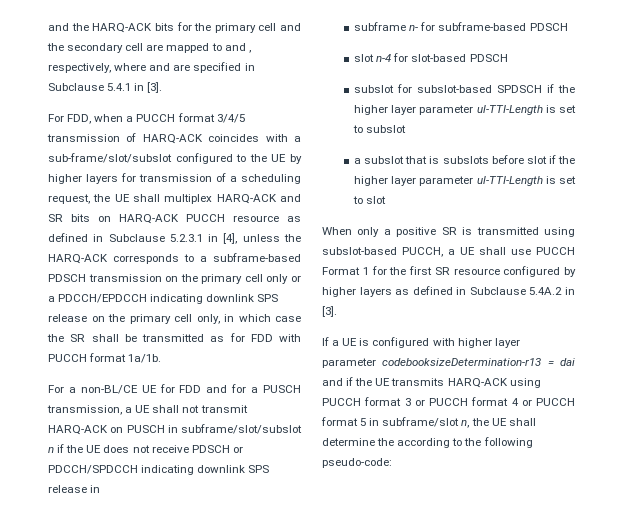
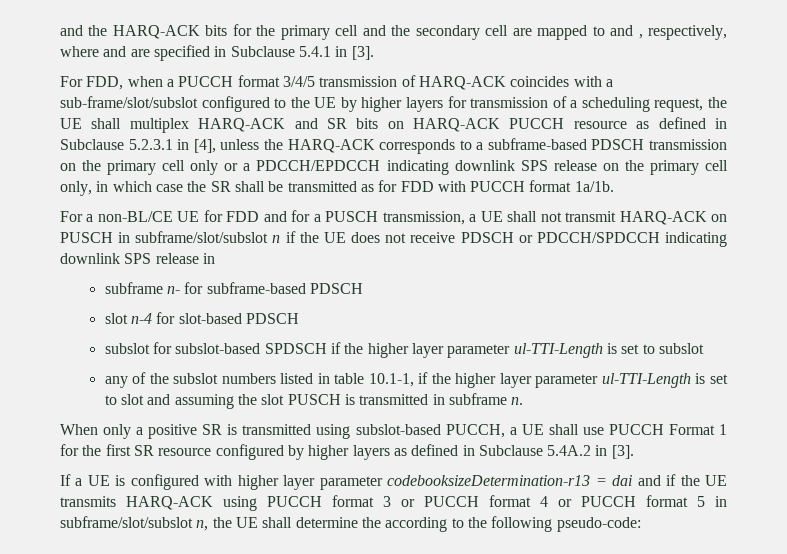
[354,155,547,164] a subslot that is subslots before slot -> [104,372,414,388] any of the subslot numbers listed in table 10.1-1,
(387, 200) none -> [147,393,524,409] and assuming the slot PUSCH is transmitted in subframe n.
[382,417,460,427] subframe/slot -> [60,516,193,528] subframe/slot/subslot

